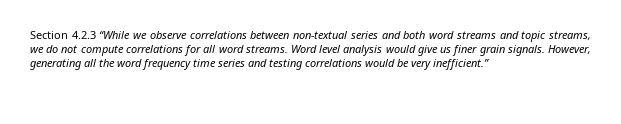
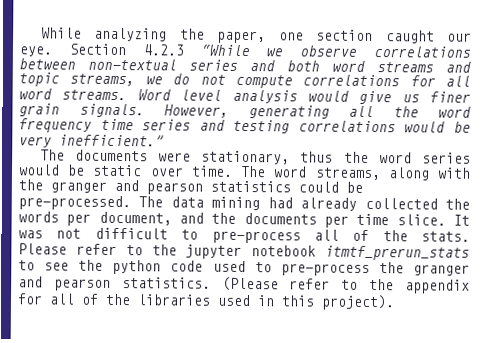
(30, 35) none -> [40,27,473,44] [19,46,52,57] While analyzing the paper, one section caught our eye.
(489, 64) none -> [39,149,471,165] [18,164,472,181] [18,179,363,195] [18,195,470,211] [18,211,470,228] [18,227,470,244] [18,243,470,261] [18,259,470,276] [18,276,470,294] [17,293,395,311] // The documents were stationary, thus the word series would be static over time. The word streams, along with the granger and pearson statistics could be pre-processed. The data mining had already collected the words per document, and the documents per time slice. It was not difficult to pre-process all of the stats. Please refer to the jupyter notebook itmtf_prerun_stats to see the python code used to pre-process the granger and pearson statistics. (Please refer to the appendix for all of the libraries used in this project).

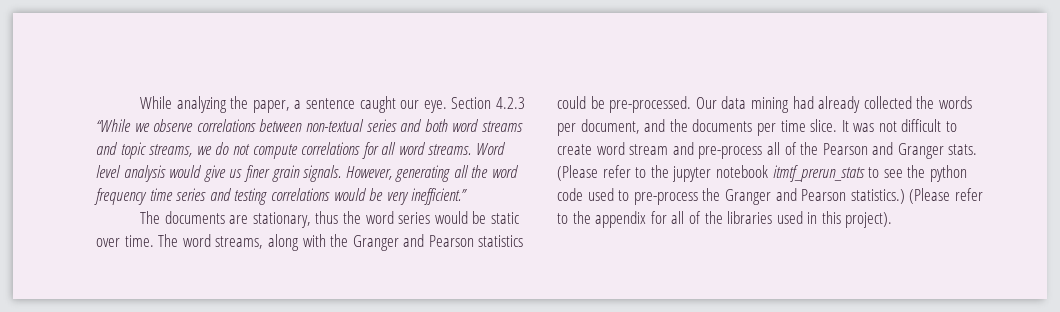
[278,29,374,42] one section -> [294,98,356,109] a sentence
[157,152,191,162] were -> [229,215,249,224] are
[50,179,203,195] granger and pearson -> [352,234,474,251] Granger and Pearson
[138,196,164,208] The -> [695,97,717,109] Our
[211,229,470,244] [18,243,67,255] pre-process all of the stats. Please -> [557,142,978,159] [557,165,598,181] create word stream and pre-process all of the Pearson and Granger stats. (Please
[412,264,470,276] [18,276,211,291] granger and pearson statistics. -> [724,188,905,205] Granger and Pearson statistics.)

